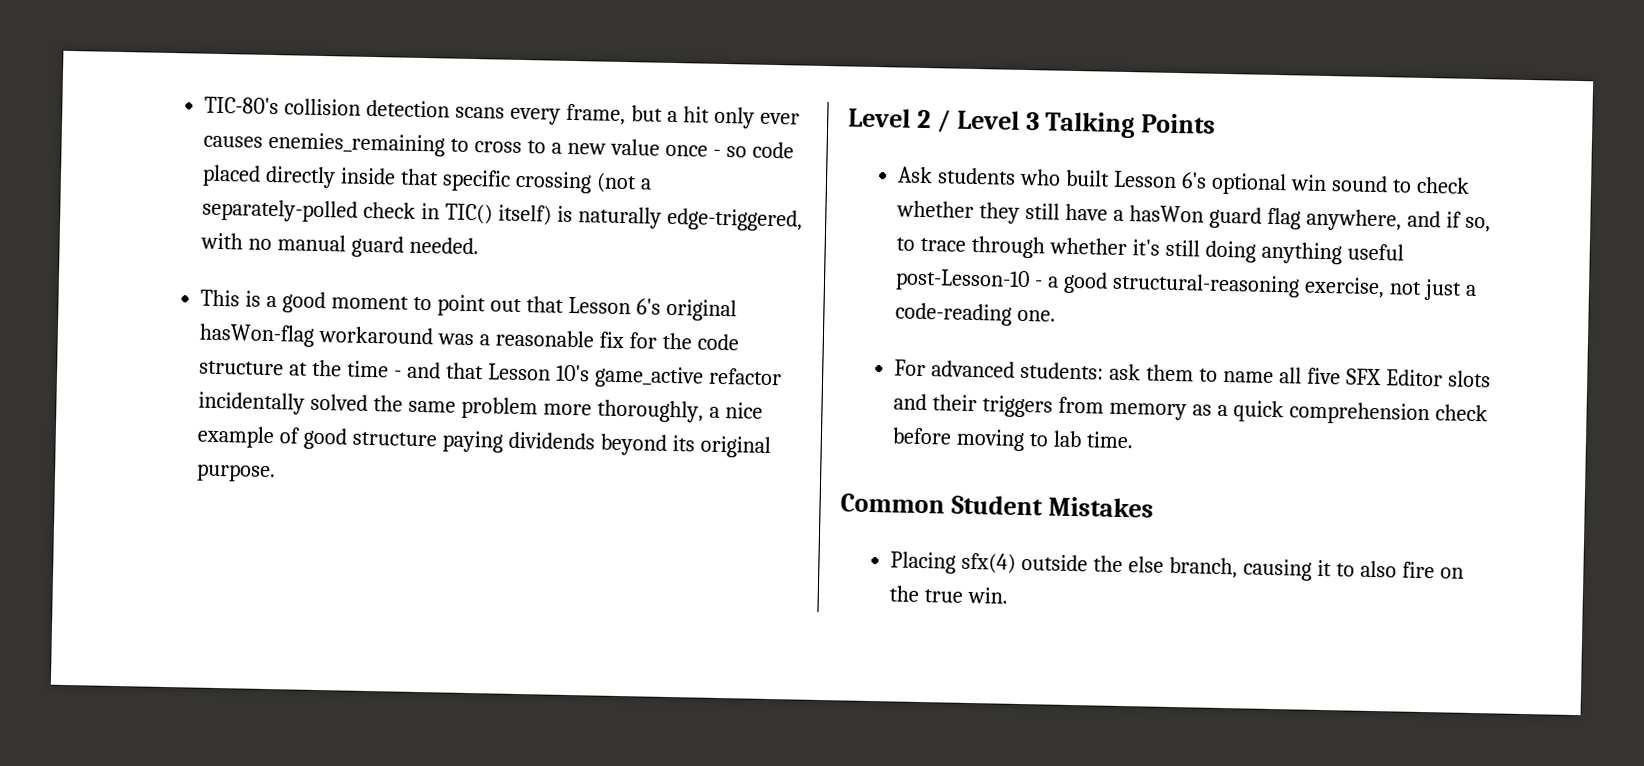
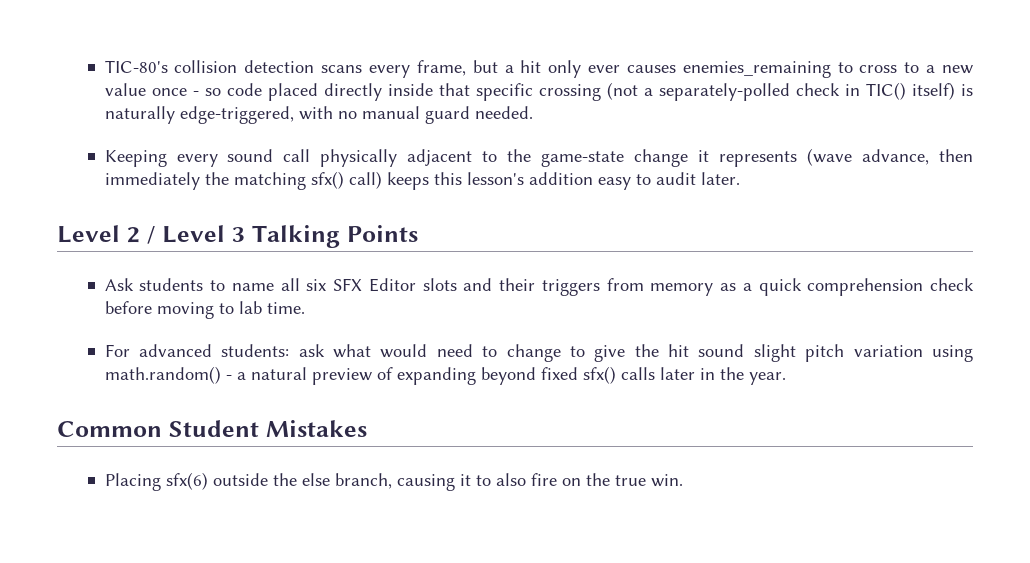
[200,289,737,322] [199,323,739,351] [199,359,782,389] [198,391,763,423] [197,425,771,458] [196,463,277,483] This is a good moment to point out that Lesson 6's original hasWon-flag workaround was a reasonable fix for the code structure at the time - and that Lesson 10's game_active refactor incidentally solved the same problem more thoroughly, a nice example of good structure paying dividends beyond its original purpose. -> [104,148,974,167] [104,171,740,190] Keeping every sound call physically adjacent to the game-state change it represents (wave advance, then immediately the matching sfx() call) keeps this lesson's addition easy to audit later.
[1019,168,1470,196] [896,200,1491,233] [896,235,1404,265] [895,268,1477,301] [895,302,1057,326] [894,359,1195,382] who built Lesson 6's optional win sound to check whether they still have a hasWon guard flag anywhere, and if so, to trace through whether it's still doing anything useful post-Lesson-10 - a good structural-reasoning exercise, not just a code-reading one. // For advanced students: ask them -> (204, 284) none
[1306,367,1341,385] five -> [306,279,327,291] six
(1135, 440) none -> [104,344,974,362] [104,366,786,385] // For advanced students: ask what would need to change to give the hit sound slight pitch variation using math.random() - a natural preview of expanding beyond fixed sfx() calls later in the year.
[961,552,1017,574] sfx(4) -> [165,472,208,490] sfx(6)

